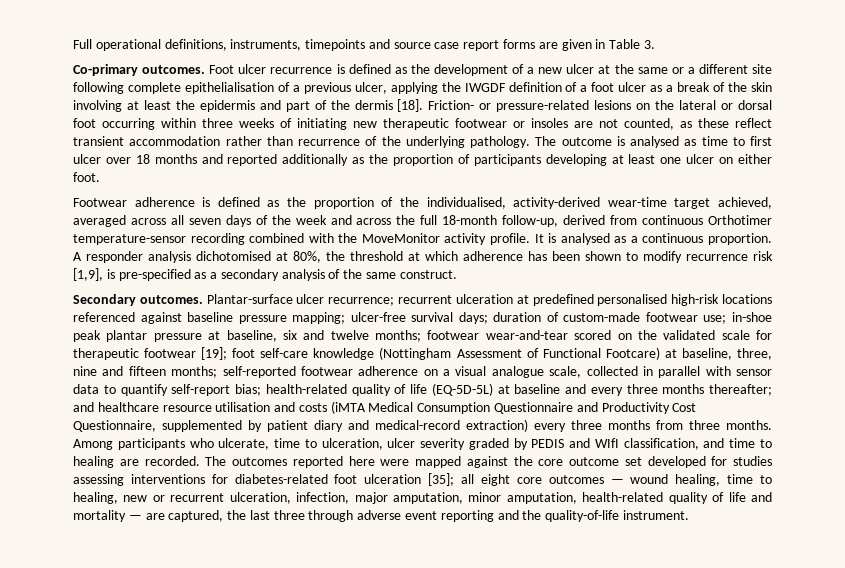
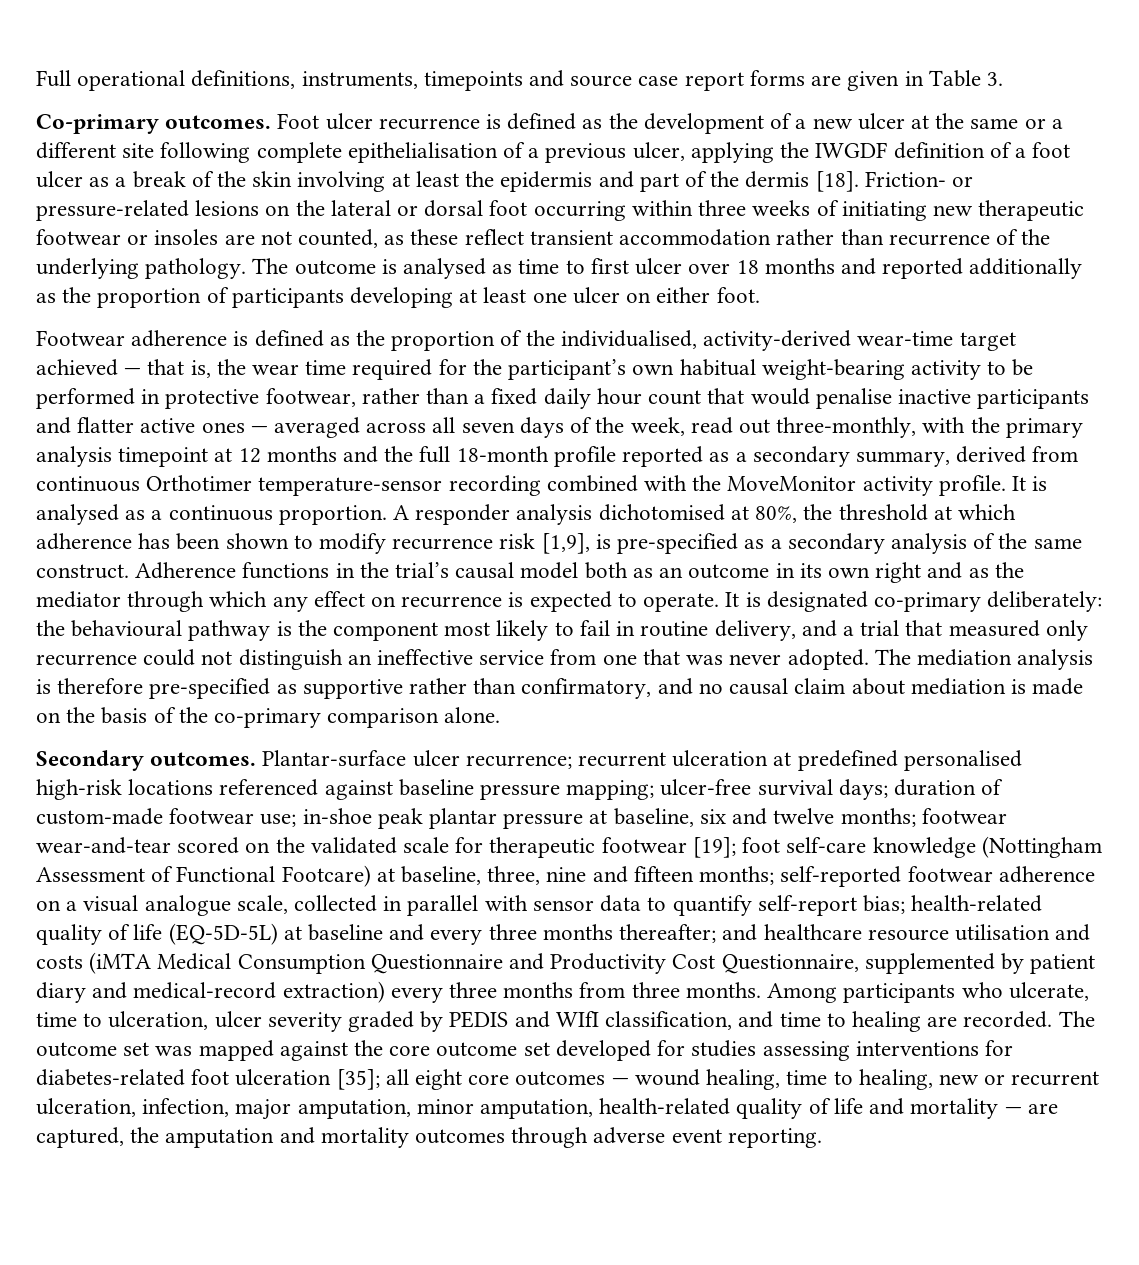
[718,197,773,209] achieved, -> [36,359,1034,380] [36,388,1090,409] [36,417,268,434] achieved — that is, the wear time required for the participant’s own habitual weight-bearing activity to be performed in protective footwear, rather than a fixed daily hour count that would penalise inactive participants and flatter active ones —
[295,215,559,227] week and across the full 18-month follow-up, -> [630,417,1083,438] [36,446,950,467] week, read out three-monthly, with the primary analysis timepoint at 12 months and the full 18-month profile reported as a secondary summary,
(457, 274) none -> [135,562,1024,583] [36,591,1103,612] [36,620,1088,641] [36,649,1094,670] [36,678,1084,699] [36,707,501,728] Adherence functions in the trial’s causal model both as an outcome in its own right and as the mediator through which any effect on recurrence is expected to operate. It is designated co-primary deliberately: the behavioural pathway is the component most likely to fail in routine delivery, and a trial that measured only recurrence could not distinguish an ineffective service from one that was never adopted. The mediation analysis is therefore pre-specified as supportive rather than confirmatory, and no causal claim about mediation is made on the basis of the co-primary comparison alone.
[232,456,410,468] outcomes reported here were -> [36,1042,193,1057] outcome set was
[249,510,689,522] last three through adverse event reporting and the quality-of-life instrument. -> [165,1127,822,1148] amputation and mortality outcomes through adverse event reporting.

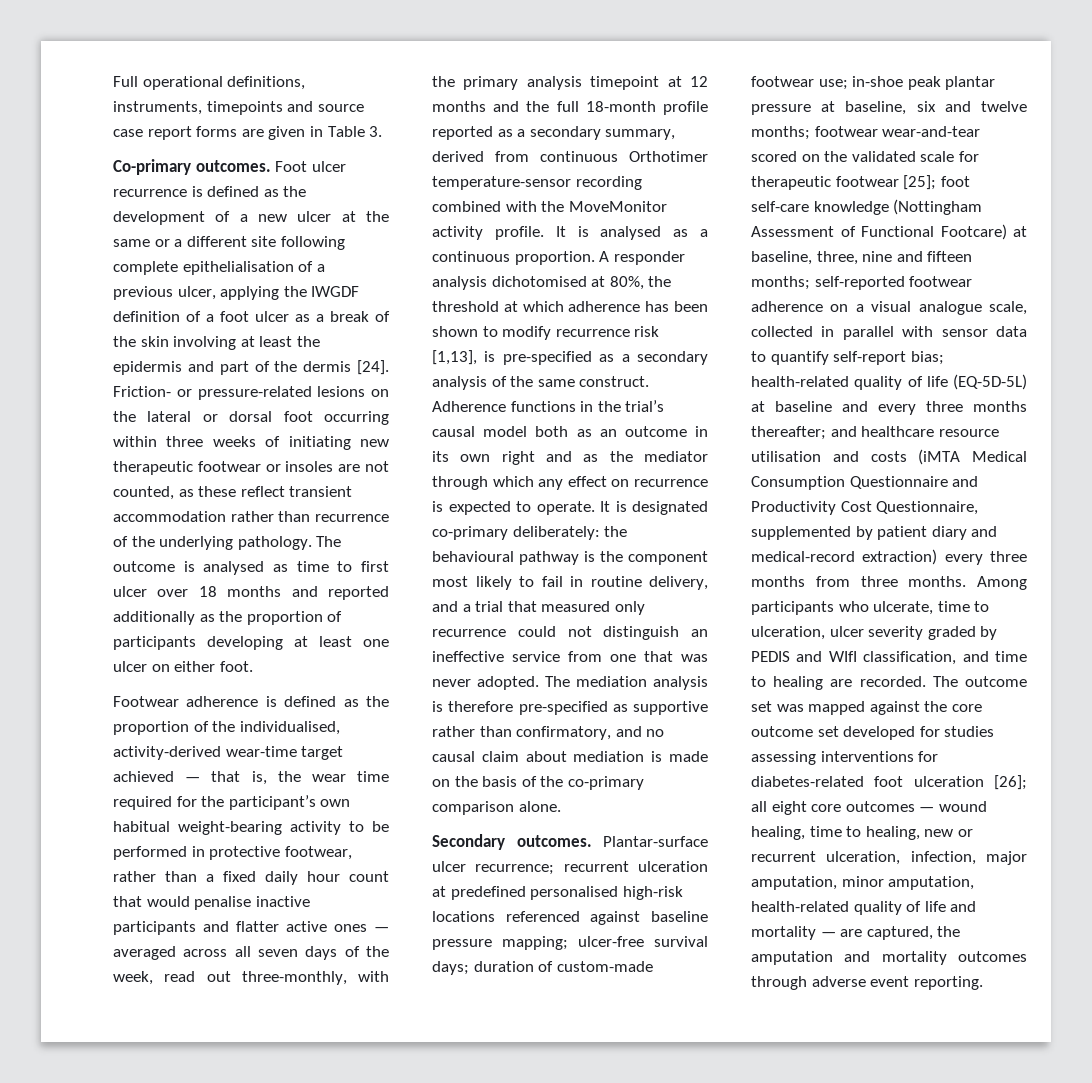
[815,171,859,192] [18]. -> [357,360,389,375] [24].
[541,533,590,554] [1,9], -> [432,350,477,365] [1,13],
[692,837,736,858] [19]; -> [903,175,937,190] [25];
[336,1069,380,1090] [35]; -> [994,775,1027,790] [26];

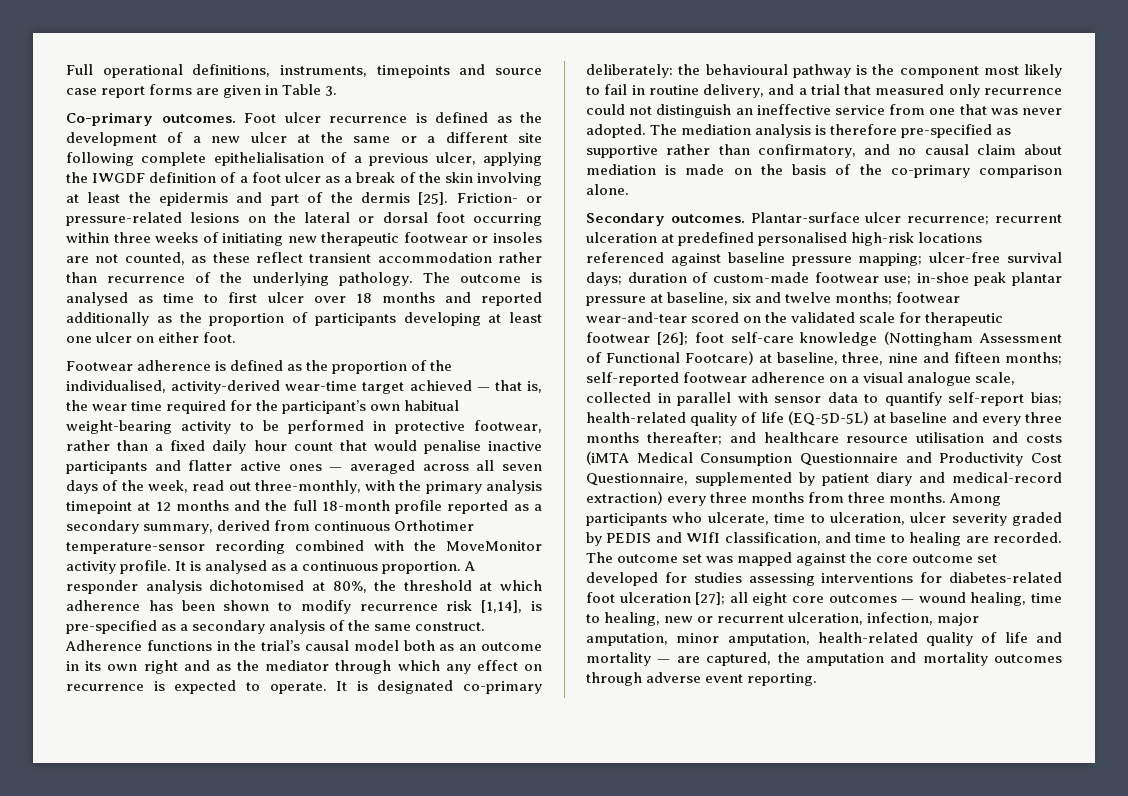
[357,360,389,375] [24]. -> [418,192,449,205] [25].
[432,350,477,365] [1,13], -> [481,600,523,613] [1,14],
[903,175,937,190] [25]; -> [656,332,688,345] [26];
[994,775,1027,790] [26]; -> [695,592,726,605] [27];

